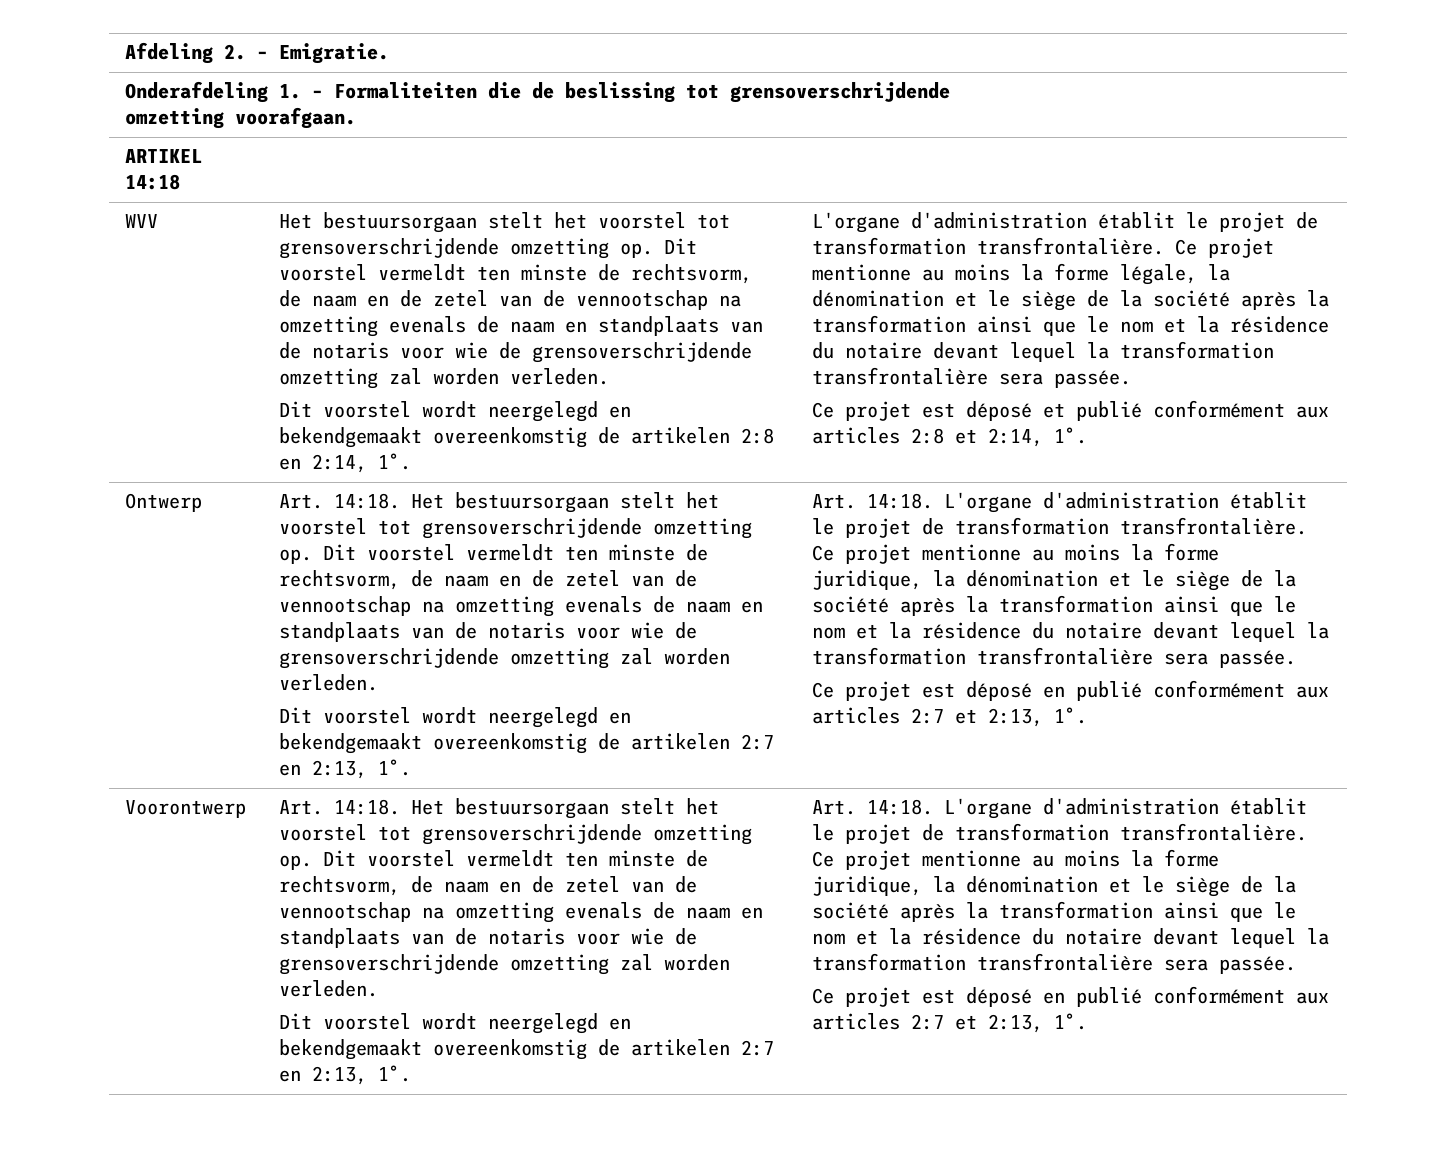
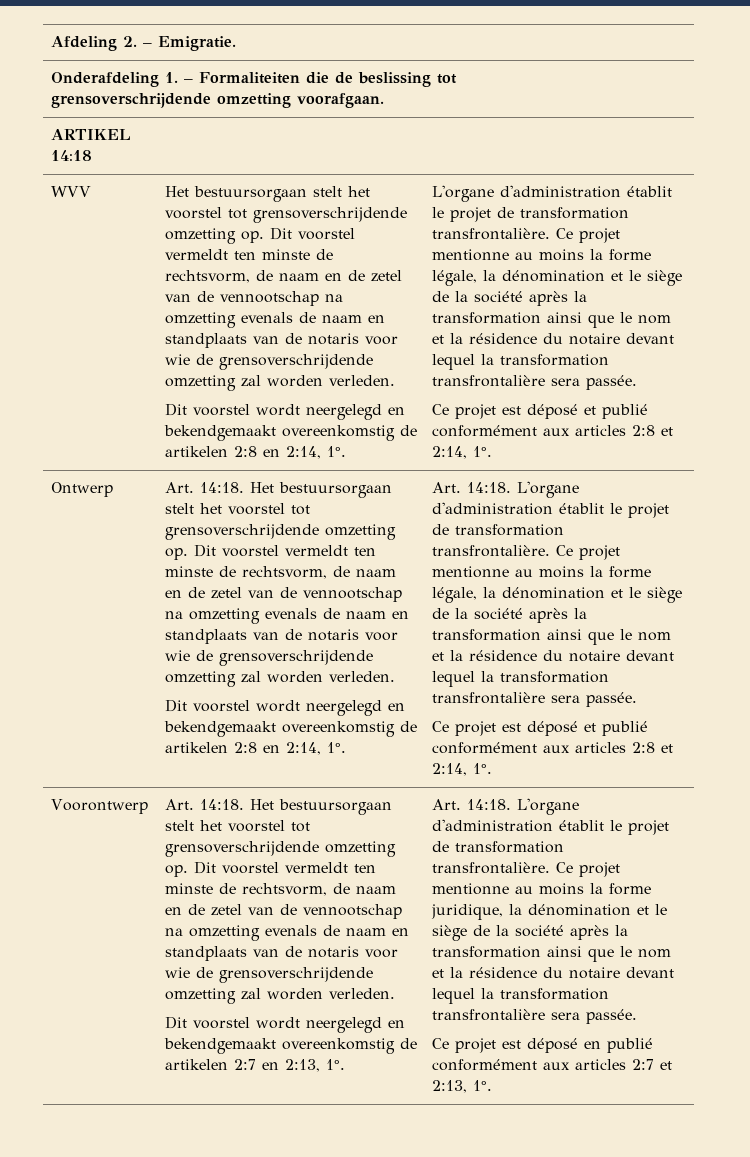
[740,734,774,750] [278,760,367,779] 2:7 en 2:13, -> [233,742,321,755] 2:8 en 2:14,
[811,570,922,590] juridique, -> [431,587,477,603] légale,
[1042,680,1329,701] [811,707,1043,727] en publié conformément aux articles 2:7 et 2:13, -> [583,721,648,736] [431,742,673,754] [431,763,467,776] et publié conformément aux articles 2:8 et 2:14,

